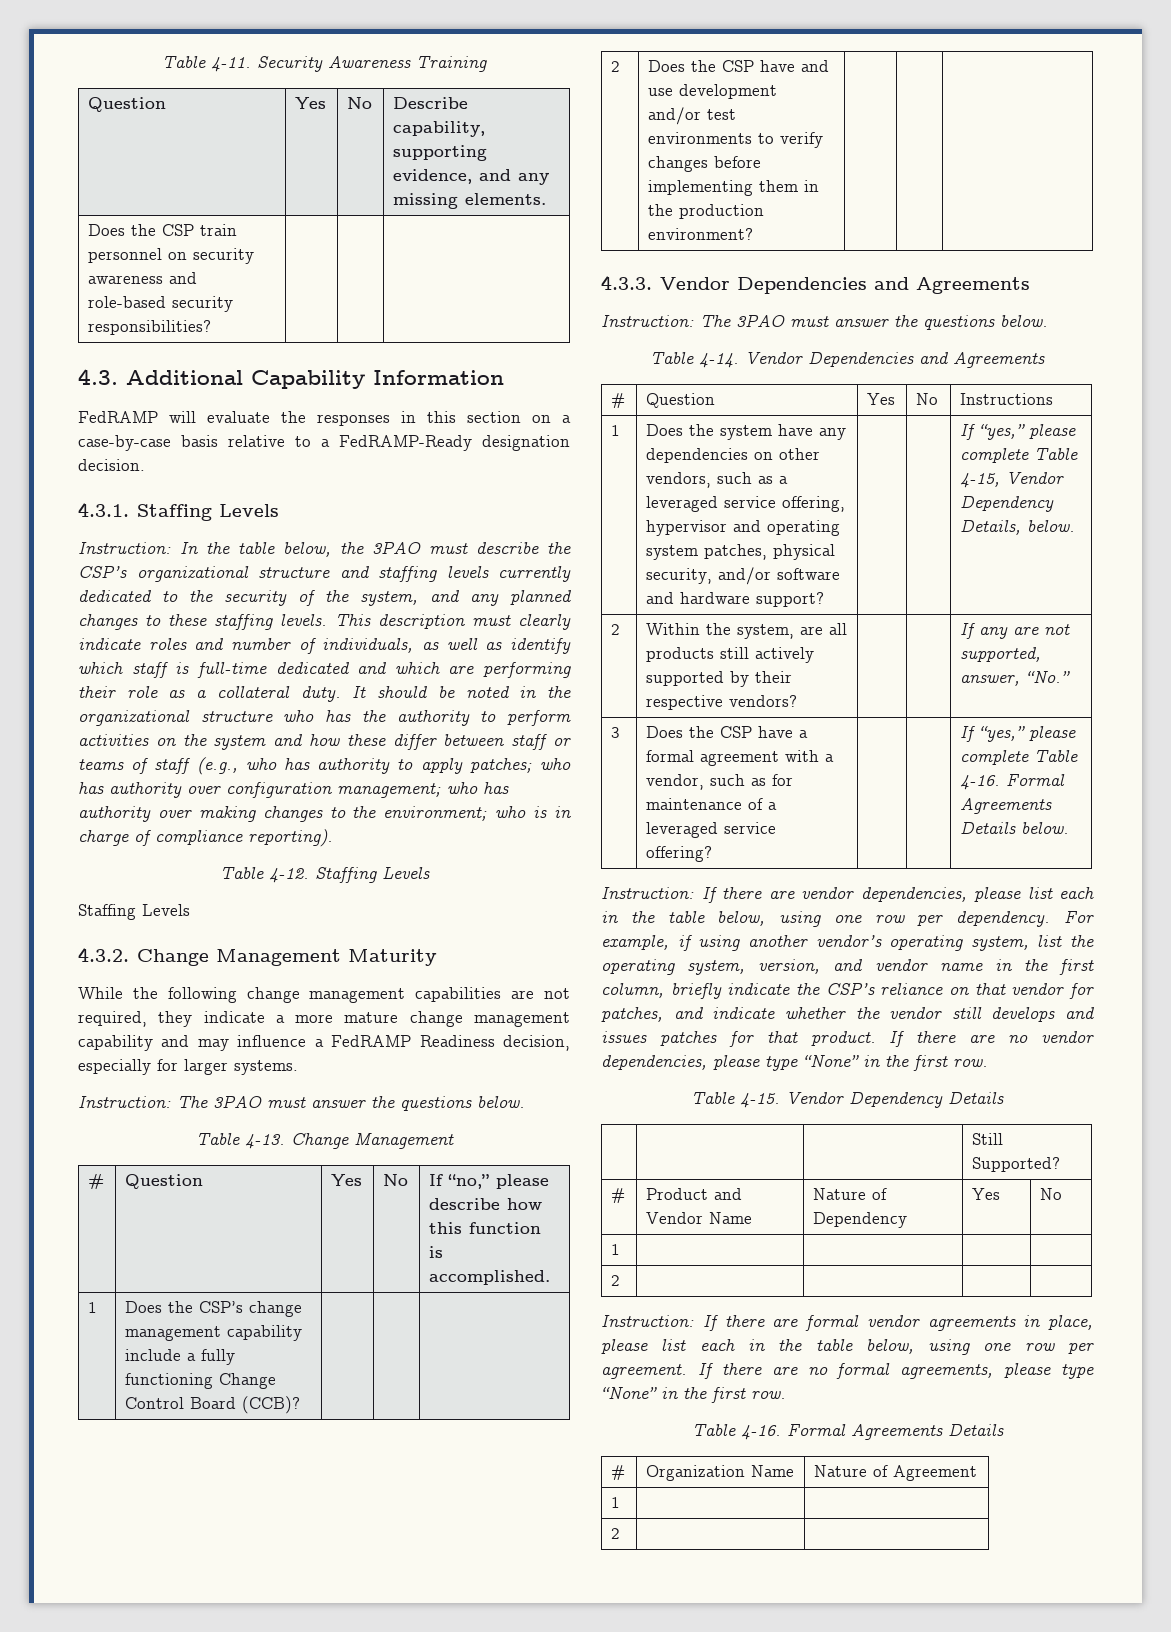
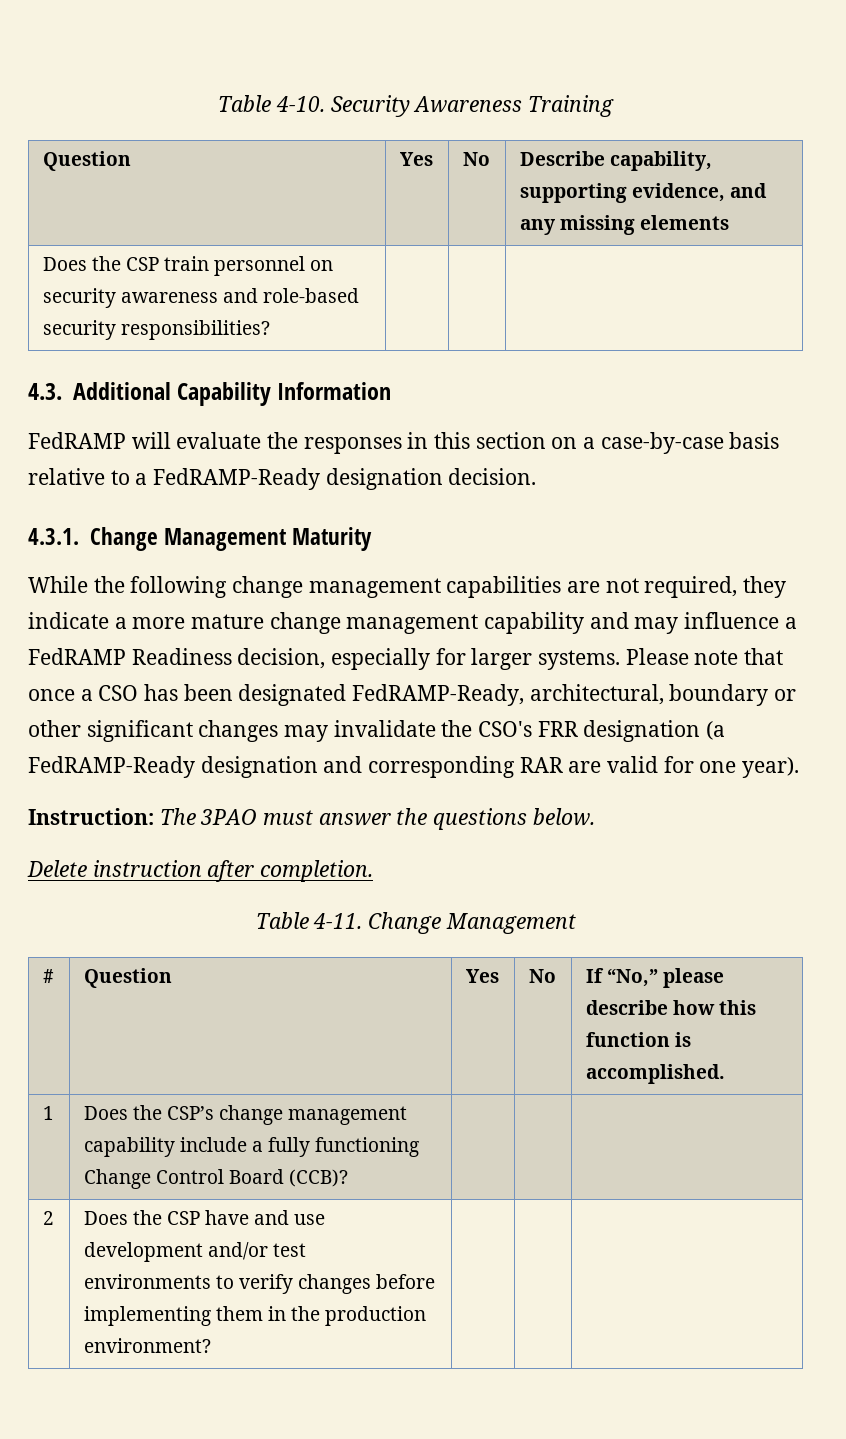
[162,56,251,72] Table 4-11. -> [218,95,325,112] Table 4-10.
[465,193,547,205] elements. -> [639,215,729,230] elements
[137,504,280,521] [78,541,571,557] [78,565,571,582] [78,590,572,606] [78,614,571,630] [78,638,571,654] [78,662,571,678] [78,686,572,702] [78,710,571,726] [78,734,571,750] [78,757,571,775] [78,782,509,798] [78,806,572,822] [78,829,333,847] [219,866,430,883] [78,904,190,920] [78,947,129,962] Staffing Levels // Instruction: In the table below, the 3PAO must describe the CSP’s organizational structure and staffing levels currently dedicated to the security of the system, and any planned changes to these staffing levels. This description must clearly indicate roles and number of individuals, as well as identify which staff is full-time dedicated and which are performing their role as a collateral duty. It should be noted in the organizational structure who has the authority to perform activities on the system and how these differ between staff or teams of staff (e.g., who has authority to apply patches; who has authority over configuration management; who has authority over making changes to the environment; who is in charge of compliance reporting). // Table 4-12. Staffing Levels // Staffing Levels // 4.3.2. -> (79, 536) none
[78,1095,525,1111] [195,1133,285,1149] // Instruction: The 3PAO must answer the questions below. // Table 4-13. -> [625,648,784,665] [28,684,797,706] [28,720,726,742] [28,756,800,778] [28,808,595,830] [27,860,374,882] [255,912,363,929] Please note that once a CSO has been designated FedRAMP-Ready, architectural, boundary or other significant changes may invalidate the CSO's FRR designation (a FedRAMP-Ready designation and corresponding RAR are valid for one year). // Instruction: The 3PAO must answer the questions below. // Delete instruction after completion. // Table 4-11.
[448,1174,490,1189] “no,” -> [606,968,658,987] “No,”
[601,275,1031,294] [601,314,1048,330] [650,351,1045,368] [611,393,626,408] [646,393,716,408] [867,393,896,405] [916,393,939,405] [960,393,1054,405] [611,425,621,436] [646,424,847,440] [646,448,821,463] [646,472,789,488] [646,496,846,512] [646,520,841,536] [646,544,836,560] [646,567,841,585] [646,592,825,607] [960,424,1077,440] [960,448,1079,463] [960,471,1065,488] [960,495,1055,512] [960,519,1076,535] [611,624,621,635] [646,623,848,639] [646,647,815,663] [646,671,793,687] [646,695,798,710] [960,623,1071,639] [960,647,1042,662] [960,670,1071,686] [611,727,621,738] [646,726,809,738] [646,750,835,766] [646,774,794,790] [646,798,778,810] [646,822,777,838] [646,846,713,862] [960,726,1077,742] [960,750,1079,765] [960,774,1066,790] [960,798,1053,814] [960,821,1070,834] [601,887,1095,903] [601,911,1094,927] [601,935,1094,951] [601,959,1094,975] [601,982,1094,999] [601,1007,1095,1022] [601,1031,1094,1047] [601,1054,988,1071] [691,1091,1004,1108] [972,1133,1004,1145] [972,1157,1061,1172] [611,1188,626,1203] [646,1188,743,1200] [646,1212,753,1224] [813,1188,888,1200] [813,1212,908,1228] [972,1188,1001,1200] [1040,1188,1063,1200] [611,1244,621,1255] [611,1275,621,1286] [601,1315,1093,1331] [601,1339,1094,1355] [601,1363,1094,1379] [601,1386,786,1403] [691,1423,1004,1440] [611,1465,626,1480] [646,1465,795,1481] [814,1465,978,1481] [611,1497,621,1508] [611,1528,621,1539] // 4.3.3. Vendor Dependencies and Agreements // Instruction: The 3PAO must answer the questions below. // Table 4-14. Vendor Dependencies and Agreements // # | Question | Yes | No | Instructions // 1 | Does the system have any dependencies on other vendors, such as a leveraged service offering, hypervisor and operating system patches, physical security, and/or software and hardware support? | | | If “yes,” please complete Table 4-15, Vendor Dependency Details, below. // 2 | Within the system, are all products still actively supported by their respective vendors? | | | If any are not supported, answer, “No.” // 3 | Does the CSP have a formal agreement with a vendor, such as for maintenance of a leveraged service offering? | | | If “yes,” please complete Table 4-16. Formal Agreements Details below. // Instruction: If there are vendor dependencies, please list each in the table below, using one row per dependency. For example, if using another vendor’s operating system, list the operating system, version, and vendor name in the first column, briefly indicate the CSP’s reliance on that vendor for patches, and indicate whether the vendor still develops and issues patches for that product. If there are no vendor dependencies, please type “None” in the first row. // Table 4-15. Vendor Dependency Details // | | | Still Supported? // # | Product and Vendor Name | Nature of Dependency | Yes | No // 1 | | | | // 2 | | | | // Instruction: If there are formal vendor agreements in place, please list each in the table below, using one row per agreement. If there are no formal agreements, please type “None” in the first row. // Table 4-16. Formal Agreements Details // # | Organization Name | Nature of Agreement // 1 | | // 2 | | -> (211, 1345) none

